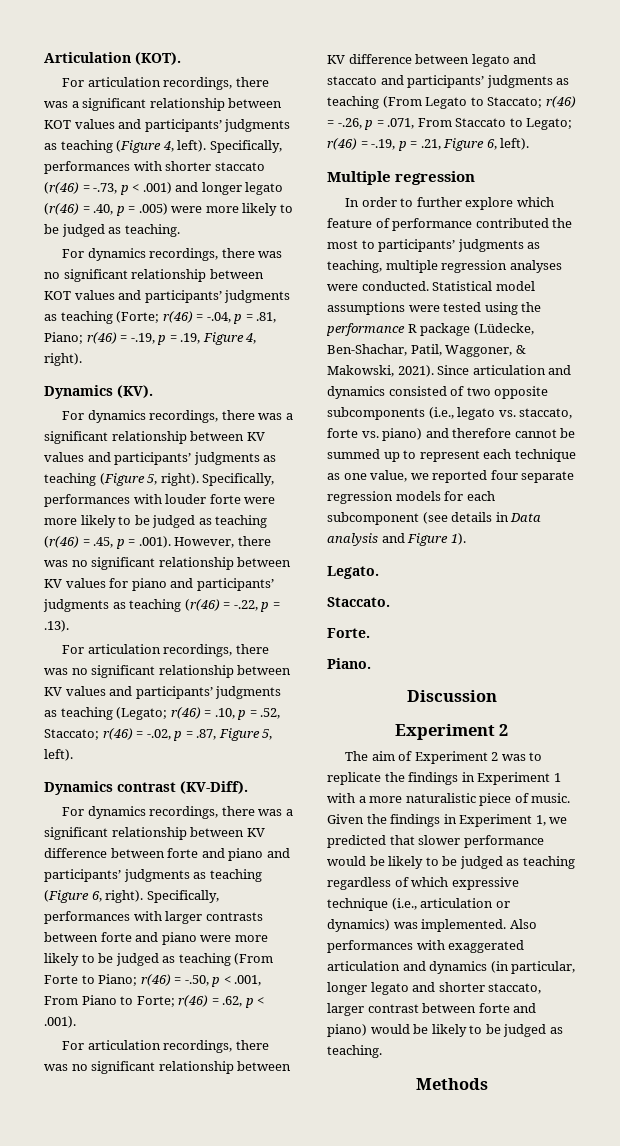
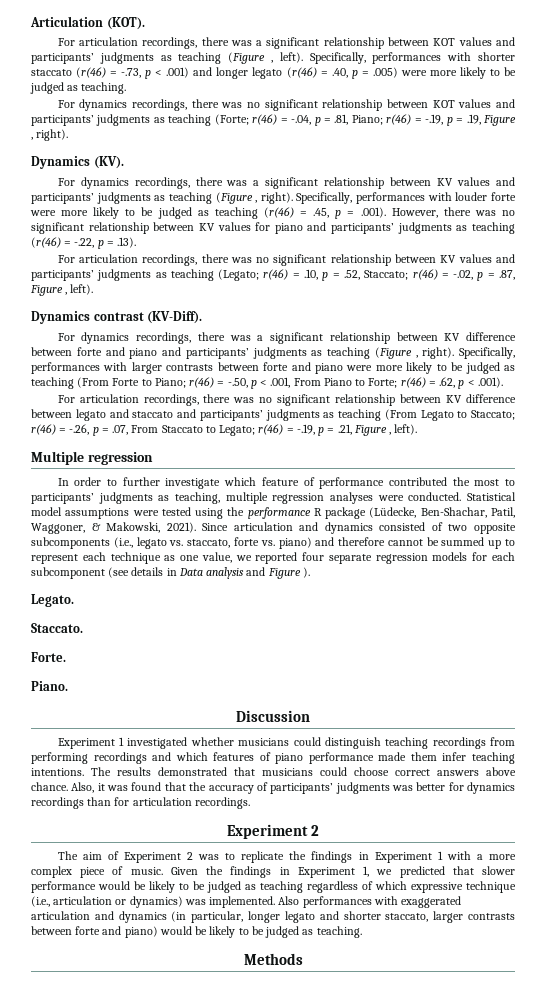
[162,141,174,152] 4, -> [271,60,273,63] ,
[245,333,257,344] 4, -> [31,137,33,140] ,
[147,474,158,485] 5, -> [255,200,258,203] ,
[262,729,273,740] 5, -> [65,292,68,295] ,
[91,891,102,902] 6, -> [415,355,418,358] ,
[387,118,415,129] .071, -> [112,425,129,435] .07,
[486,139,497,150] 6, -> [389,432,392,435] ,
[465,197,514,210] explore -> [165,478,221,489] investigate
[450,533,466,545] 1). -> [302,567,310,578] ).
(497, 696) none -> [57,737,515,749] [31,752,516,764] [31,767,516,776] [31,782,515,794] [31,797,250,809] // Experiment 1 investigated whether musicians could distinguish teaching recordings from performing recordings and which features of piano performance made them infer teaching intentions. The results demonstrated that musicians could choose correct answers above chance. Also, it was found that the accuracy of participants’ judgments was better for dynamics recordings than for articulation recordings.
[405,793,476,803] naturalistic -> [31,866,72,878] complex
[367,1004,419,1013] contrast -> [467,913,515,920] contrasts

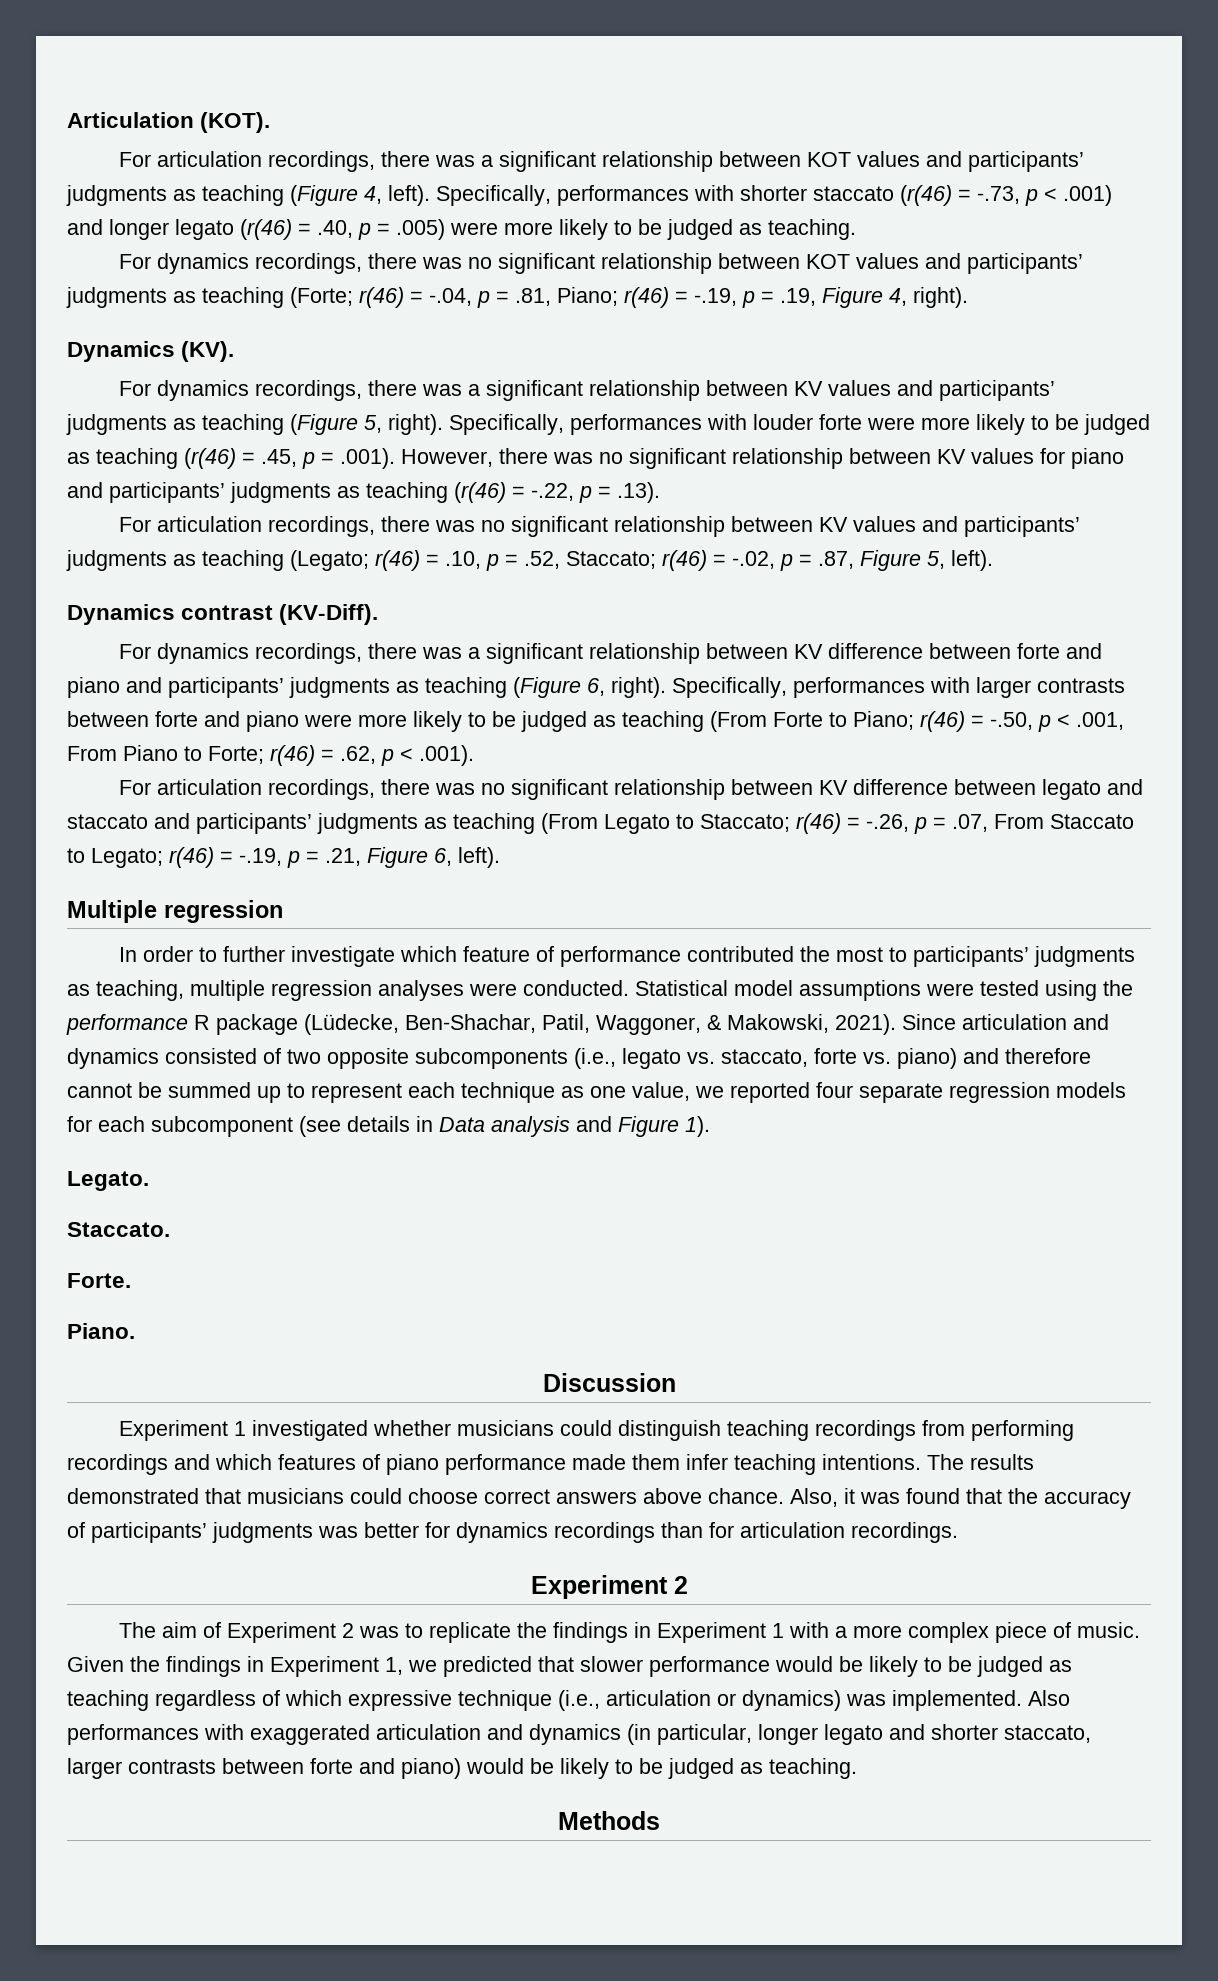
[271,60,273,63] , -> [364,186,382,204] 4,
[31,137,33,140] , -> [889,288,907,306] 4,
[255,200,258,203] , -> [364,415,382,433] 5,
[65,292,68,295] , -> [927,551,945,569] 5,
[415,355,418,358] , -> [587,678,605,696] 6,
[389,432,392,435] , -> [434,848,452,866] 6,
[302,567,310,578] ). -> [685,1116,710,1137] 1).

